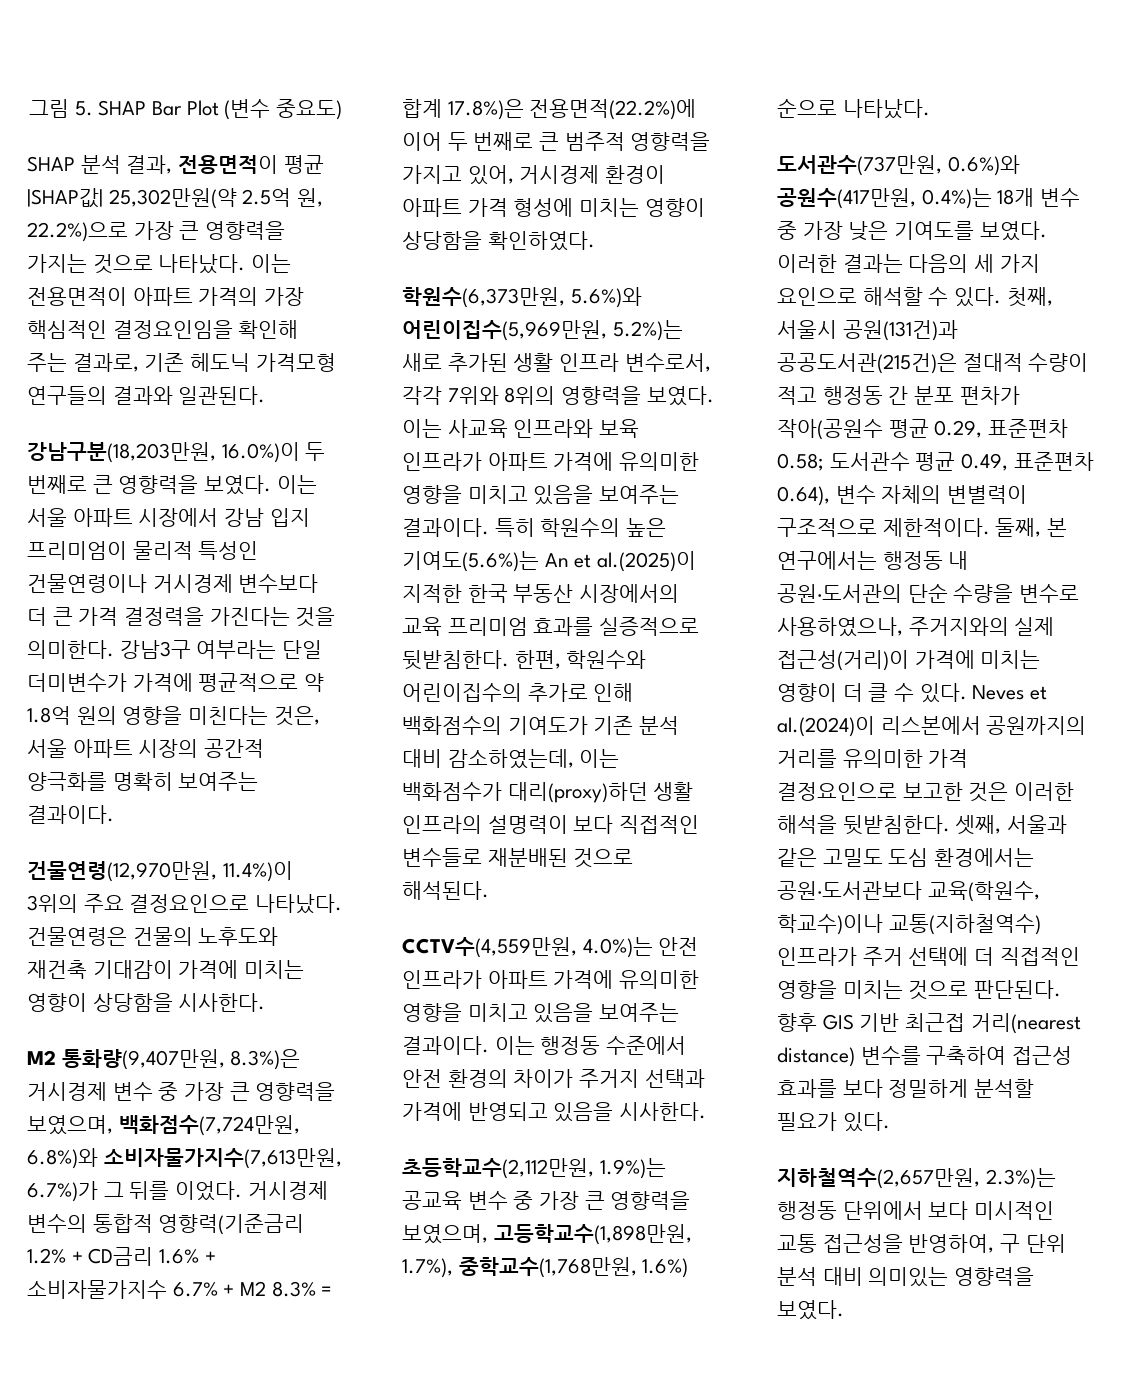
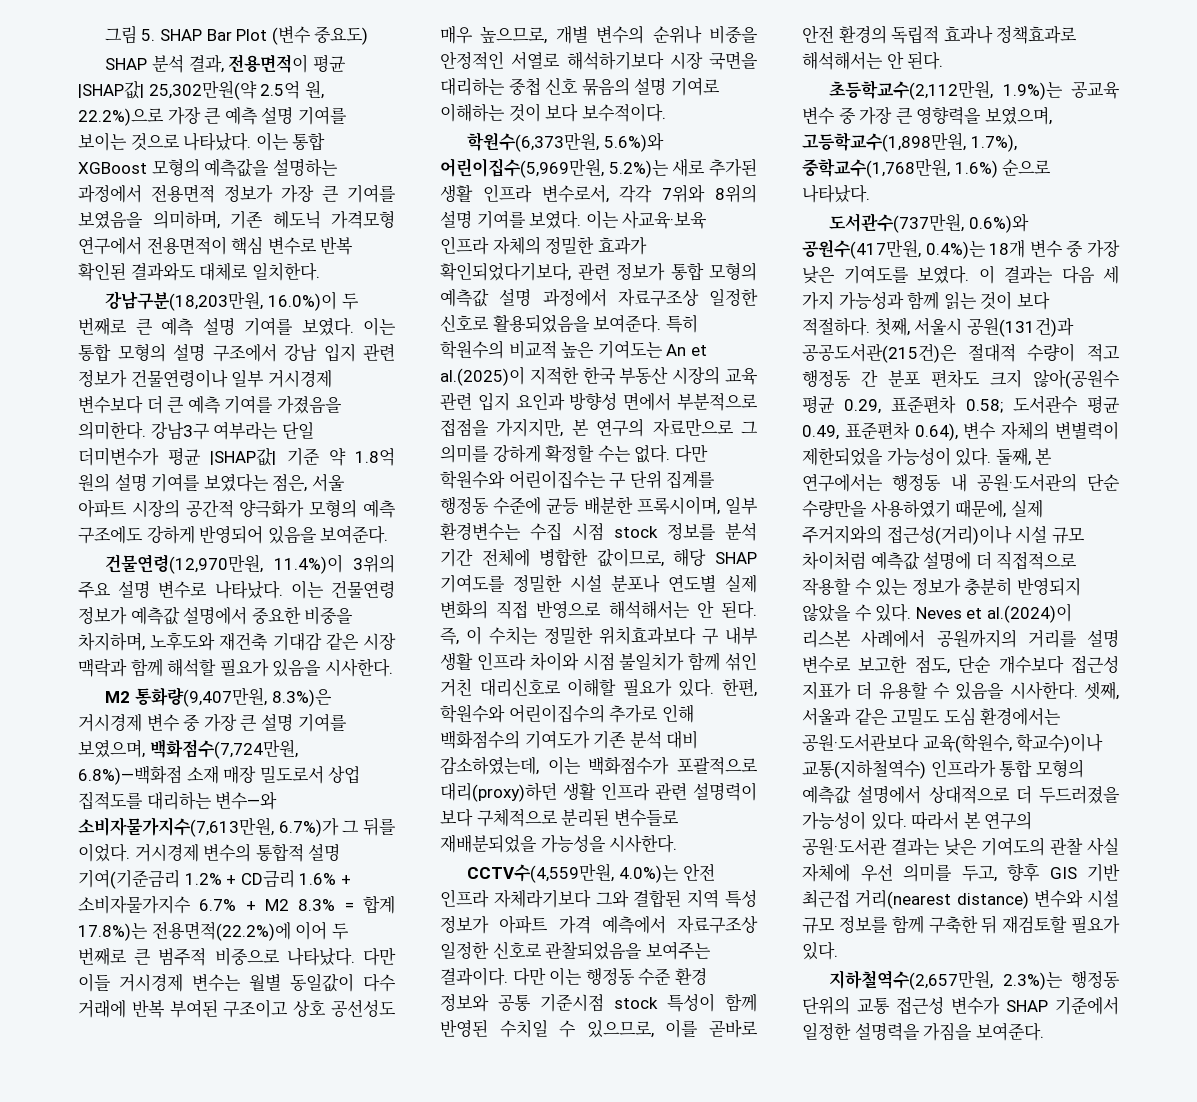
[205,221,286,240] [27,254,292,274] [27,287,305,306] [27,320,299,339] [27,353,336,372] [27,386,266,405] 영향력을 가지는 것으로 나타났다. 이는 전용면적이 아파트 가격의 가장 핵심적인 결정요인임을 확인해 주는 결과로, 기존 헤도닉 가격모형 연구들의 결과와 일관된다. -> [224,106,347,125] [78,132,326,151] [78,158,338,177] [78,184,396,203] [78,210,395,229] [78,236,354,255] [78,262,320,281] 예측 설명 기여를 보이는 것으로 나타났다. 이는 통합 XGBoost 모형의 예측값을 설명하는 과정에서 전용면적 정보가 가장 큰 기여를 보였음을 의미하며, 기존 헤도닉 가격모형 연구에서 전용면적이 핵심 변수로 반복 확인된 결과와도 대체로 일치한다.
[118,475,317,495] [27,508,310,527] [27,541,259,560] [27,574,319,593] [27,607,336,627] 영향력을 보였다. 이는 서울 아파트 시장에서 강남 입지 프리미엄이 물리적 특성인 건물연령이나 거시경제 변수보다 더 큰 가격 결정력을 가진다는 것을 -> [161,317,396,336] [78,343,395,362] [78,369,332,388] [78,395,342,414] 예측 설명 기여를 보였다. 이는 통합 모형의 설명 구조에서 강남 입지 관련 정보가 건물연령이나 일부 거시경제 변수보다 더 큰 예측 기여를 가졌음을
[132,673,325,692] [27,706,320,726] [27,739,265,758] [27,772,259,791] [27,805,114,824] [27,861,293,882] [27,894,343,914] [27,927,279,946] [27,960,305,979] [27,993,173,1012] 가격에 평균적으로 약 1.8억 원의 영향을 미친다는 것은, 서울 아파트 시장의 공간적 양극화를 명확히 보여주는 결과이다. // 건물연령(12,970만원, 11.4%)이 3위의 주요 결정요인으로 나타났다. 건물연령은 건물의 노후도와 재건축 기대감이 가격에 미치는 영향이 상당함을 -> [168,447,395,466] [78,473,345,492] [78,499,396,518] [78,525,389,544] [105,554,395,574] [78,580,395,599] [78,606,354,625] [78,632,396,651] [78,658,322,677] 평균 |SHAP값| 기준 약 1.8억 원의 설명 기여를 보였다는 점은, 서울 아파트 시장의 공간적 양극화가 모형의 예측 구조에도 강하게 반영되어 있음을 보여준다. // 건물연령(12,970만원, 11.4%)이 3위의 주요 설명 변수로 나타났다. 이는 건물연령 정보가 예측값 설명에서 중요한 비중을 차지하며, 노후도와 재건축 기대감 같은 시장 맥락과 함께 해석할 필요가 있음을
[255,1082,336,1101] [27,1115,300,1136] [27,1148,98,1169] 영향력을 보였으며, 백화점수(7,724만원, 6.8%)와 -> [260,713,347,732] [78,739,298,759] [78,765,361,785] [78,791,278,810] 설명 기여를 보였으며, 백화점수(7,724만원, 6.8%)—백화점 소재 매장 밀도로서 상업 집적도를 대리하는 변수—와
[158,1214,305,1235] 영향력(기준금리 -> [308,843,341,861] [78,869,180,889] 설명 기여(기준금리
[447,99,524,120] 17.8%)은 -> [78,923,148,941] 17.8%)는
[630,132,711,151] [402,165,666,185] [402,198,705,217] [402,231,595,251] 영향력을 가지고 있어, 거시경제 환경이 아파트 가격 형성에 미치는 영향이 상당함을 확인하였다. -> [214,947,396,966] [78,973,396,992] [78,999,396,1018] [440,25,758,44] [440,51,758,70] [440,77,720,96] [440,103,666,122] 비중으로 나타났다. 다만 이들 거시경제 변수는 월별 동일값이 다수 거래에 반복 부여된 구조이고 상호 공선성도 매우 높으므로, 개별 변수의 순위나 비중을 안정적인 서열로 해석하기보다 시장 국면을 대리하는 중첩 신호 묶음의 설명 기여로 이해하는 것이 보다 보수적이다.
[561,386,714,406] [402,419,640,438] [402,452,700,471] [402,485,680,505] [402,518,667,537] [402,551,539,572] 영향력을 보였다. 이는 사교육 인프라와 보육 인프라가 아파트 가격에 유의미한 영향을 미치고 있음을 보여주는 결과이다. 특히 학원수의 높은 기여도(5.6%)는 -> [440,210,708,229] [440,236,647,255] [440,262,757,281] [440,288,758,307] [440,314,698,333] [440,340,663,359] 설명 기여를 보였다. 이는 사교육·보육 인프라 자체의 정밀한 효과가 확인되었다기보다, 관련 정보가 통합 모형의 예측값 설명 과정에서 자료구조상 일정한 신호로 활용되었음을 보여준다. 특히 학원수의 비교적 높은 기여도는
[579,584,680,603] [402,617,700,636] [402,650,509,670] 시장에서의 교육 프리미엄 효과를 실증적으로 뒷받침한다. -> [672,366,758,385] [440,392,758,411] [440,418,758,437] [440,444,708,463] [440,470,716,489] [440,496,758,515] [440,522,757,541] [440,548,757,567] [440,574,757,593] [440,600,757,619] [440,626,758,645] [440,652,757,671] [440,678,715,697] 시장의 교육 관련 입지 요인과 방향성 면에서 부분적으로 접점을 가지지만, 본 연구의 자료만으로 그 의미를 강하게 확정할 수는 없다. 다만 학원수와 어린이집수는 구 단위 집계를 행정동 수준에 균등 배분한 프록시이며, 일부 환경변수는 수집 시점 stock 정보를 분석 기간 전체에 병합한 값이므로, 해당 SHAP 기여도를 정밀한 시설 분포나 연도별 실제 변화의 직접 반영으로 해석해서는 안 된다. 즉, 이 수치는 정밀한 위치효과보다 구 내부 생활 인프라 차이와 시점 불일치가 함께 섞인 거친 대리신호로 이해할 필요가 있다.
(502, 791) none -> [677,757,758,775] 포괄적으로
[402,815,700,834] [402,848,634,868] [402,881,489,900] [402,937,699,958] [402,970,700,989] [402,1003,680,1023] [402,1036,489,1055] 인프라의 설명력이 보다 직접적인 변수들로 재분배된 것으로 해석된다. // CCTV수(4,559만원, 4.0%)는 안전 인프라가 아파트 가격에 유의미한 영향을 미치고 있음을 보여주는 결과이다. -> [601,782,757,801] [440,808,679,827] [440,834,678,853] [467,863,715,883] [440,889,757,908] [440,915,758,934] [440,941,711,960] [440,967,546,986] 인프라 관련 설명력이 보다 구체적으로 분리된 변수들로 재배분되었을 가능성을 시사한다. // CCTV수(4,559만원, 4.0%)는 안전 인프라 자체라기보다 그와 결합된 지역 특성 정보가 아파트 가격 예측에서 자료구조상 일정한 신호로 관찰되었음을 보여주는 결과이다. 다만
[606,1036,687,1055] [402,1069,705,1088] [402,1102,707,1122] 수준에서 안전 환경의 차이가 주거지 선택과 가격에 반영되고 있음을 시사한다. -> [638,968,707,986] [440,993,757,1012] [440,1019,758,1038] [802,25,1078,44] [802,51,944,70] 수준 환경 정보와 공통 기준시점 stock 특성이 함께 반영된 수치일 수 있으므로, 이를 곧바로 안전 환경의 독립적 효과나 정책효과로 해석해서는 안 된다.
[777,254,1040,273] [777,287,1002,307] 이러한 결과는 다음의 세 가지 요인으로 해석할 수 있다. -> [978,265,1119,284] [802,291,1050,310] [802,317,870,336] 이 결과는 다음 세 가지 가능성과 함께 읽는 것이 보다 적절하다.
[959,386,1020,405] [777,419,883,440] 편차가 작아(공원수 -> [931,369,1120,389] 편차도 크지 않아(공원수
[777,518,990,537] 구조적으로 제한적이다. -> [802,447,992,466] 제한되었을 가능성이 있다.
[953,584,1080,603] [777,617,1055,637] [777,650,1041,671] [777,683,889,702] 수량을 변수로 사용하였으나, 주거지와의 실제 접근성(거리)이 가격에 미치는 영향이 더 클 -> [802,499,1043,518] [802,525,1085,545] [802,551,1078,570] [802,578,1081,596] [802,603,851,622] 수량만을 사용하였기 때문에, 실제 주거지와의 접근성(거리)이나 시설 규모 차이처럼 예측값 설명에 더 직접적으로 작용할 수 있는 정보가 충분히 반영되지 않았을
[880,716,1087,735] [777,749,969,768] [777,782,1075,802] [777,815,950,835] 리스본에서 공원까지의 거리를 유의미한 가격 결정요인으로 보고한 것은 이러한 해석을 뒷받침한다. -> [802,629,1119,648] [802,655,1119,674] [802,681,1078,700] 리스본 사례에서 공원까지의 거리를 설명 변수로 보고한 점도, 단순 개수보다 접근성 지표가 더 유용할 수 있음을 시사한다.
[862,947,1080,966] [777,980,1062,1000] 주거 선택에 더 직접적인 영향을 미치는 것으로 판단된다. -> [999,759,1084,778] [802,785,1120,804] [802,811,1033,830] [802,837,1119,856] [802,863,997,882] 통합 모형의 예측값 설명에서 상대적으로 더 두드러졌을 가능성이 있다. 따라서 본 연구의 공원·도서관 결과는 낮은 기여도의 관찰 사실 자체에 우선 의미를 두고,
[860,1046,1073,1065] [777,1079,1035,1098] 변수를 구축하여 접근성 효과를 보다 정밀하게 분석할 -> [1033,889,1119,908] [802,915,1068,934] 변수와 시설 규모 정보를 함께 구축한 뒤 재검토할
[842,1201,1055,1220] [777,1234,1066,1253] [777,1267,1035,1287] [777,1300,844,1320] 단위에서 보다 미시적인 교통 접근성을 반영하여, 구 단위 분석 대비 의미있는 영향력을 보였다. -> [802,996,1119,1015] [802,1022,1044,1041] 단위의 교통 접근성 변수가 SHAP 기준에서 일정한 설명력을 가짐을 보여준다.

